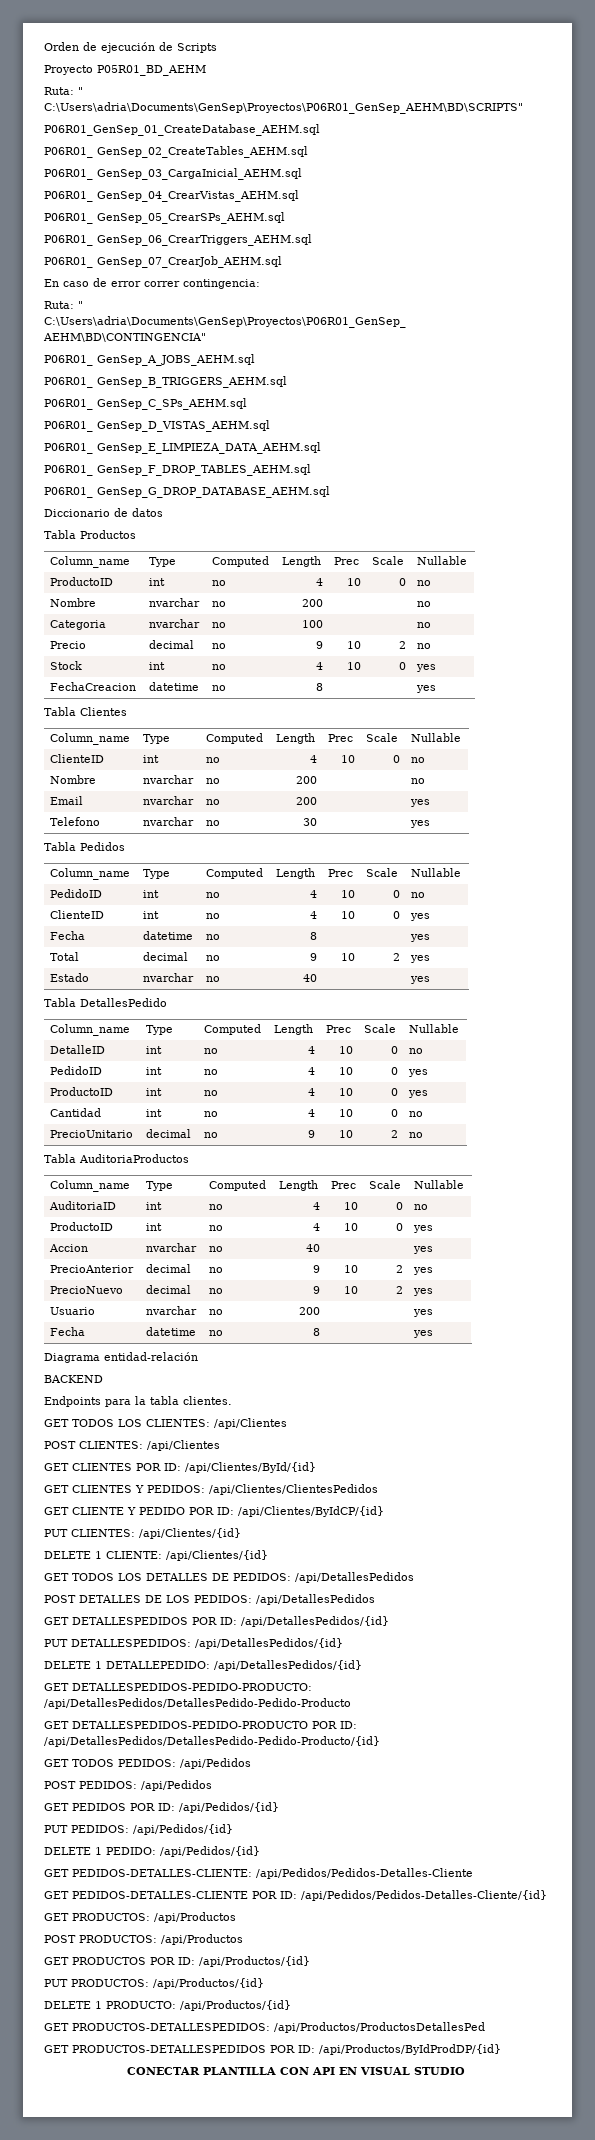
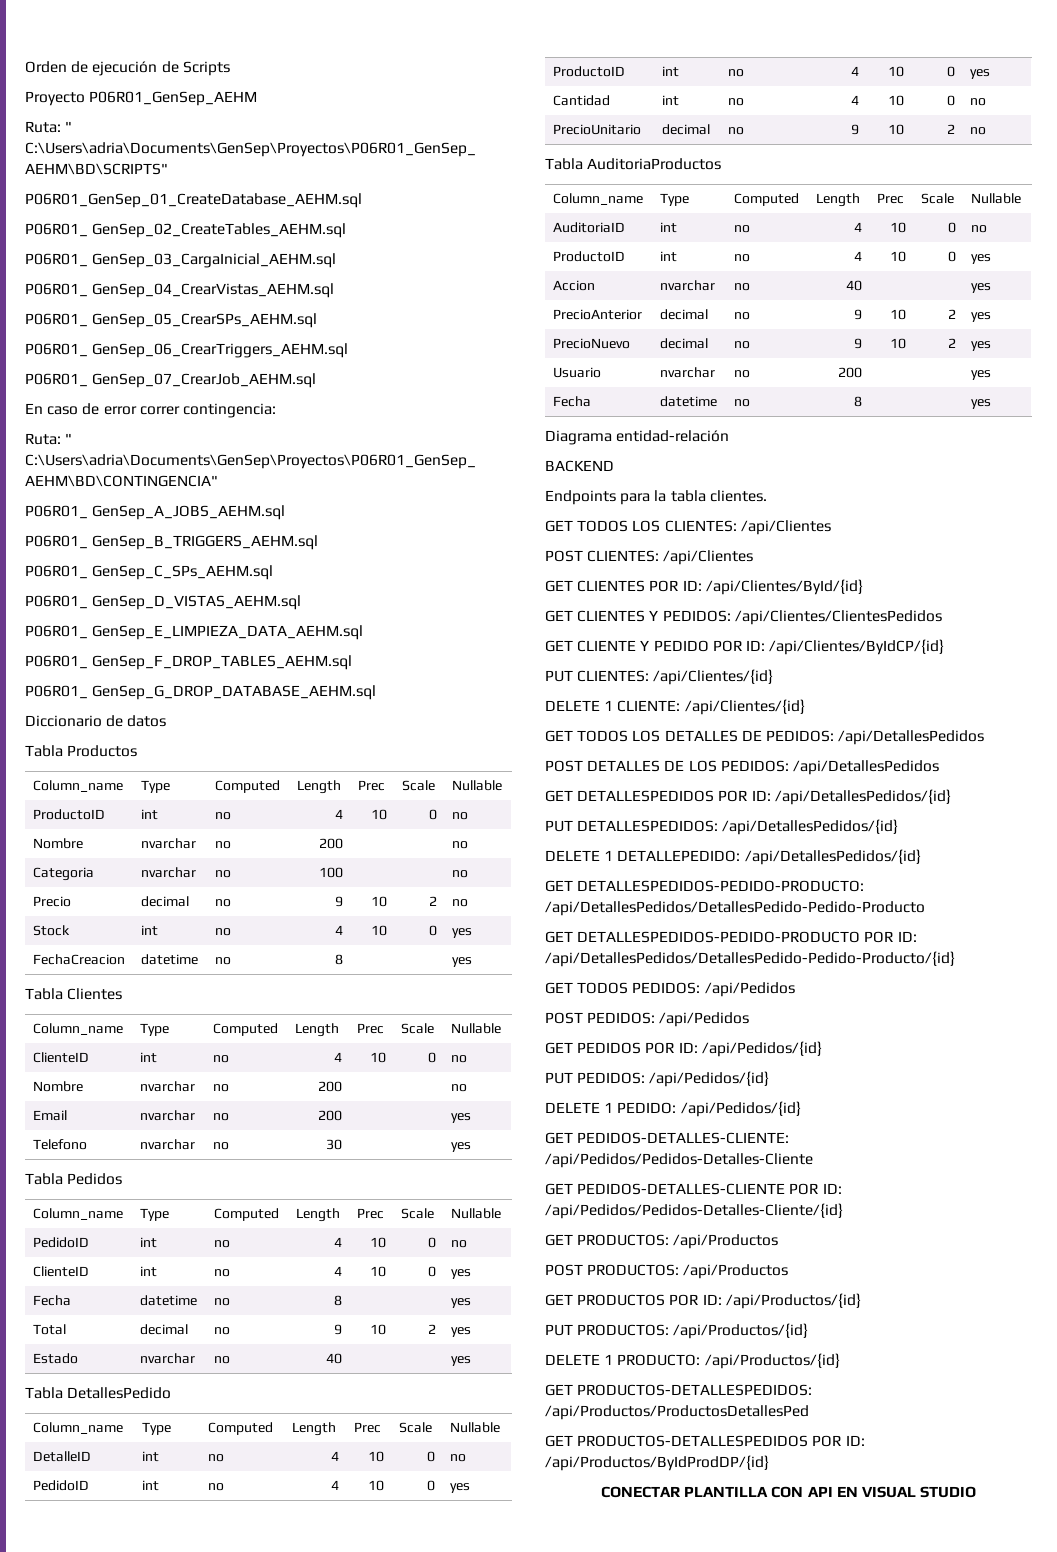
[97,65,206,76] P05R01_BD_AEHM -> [89,91,258,106] P06R01_GenSep_AEHM

